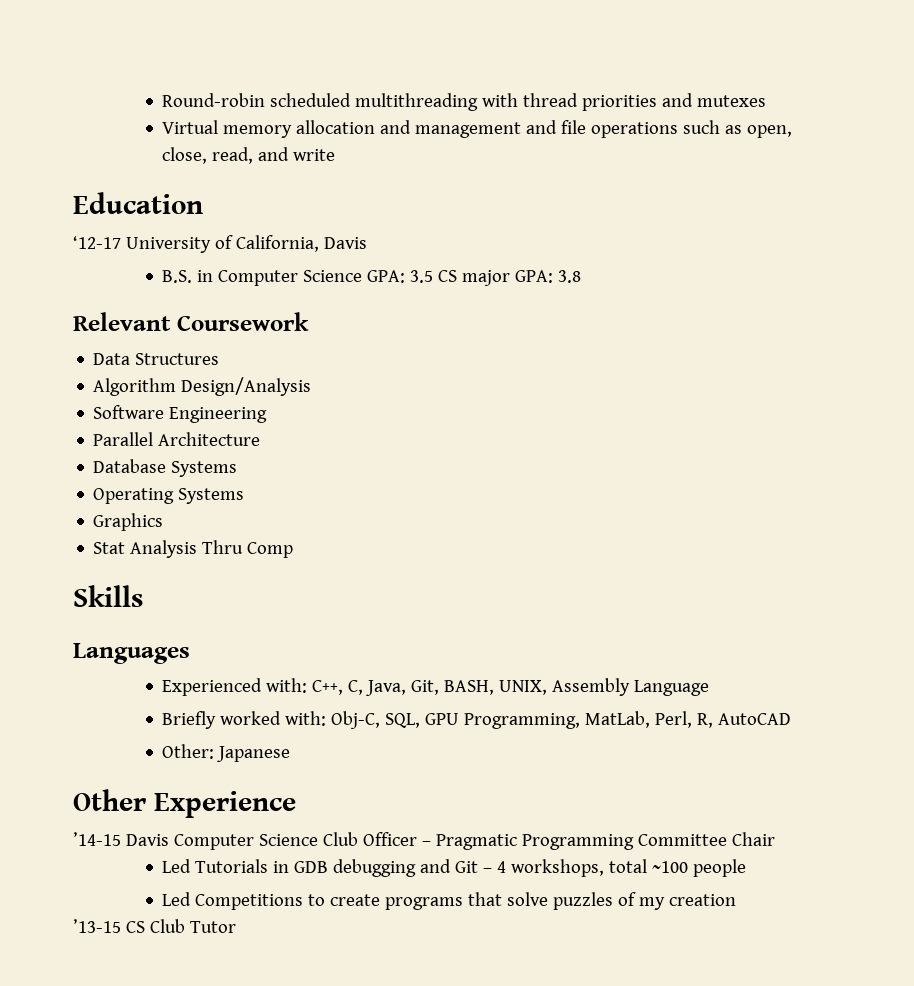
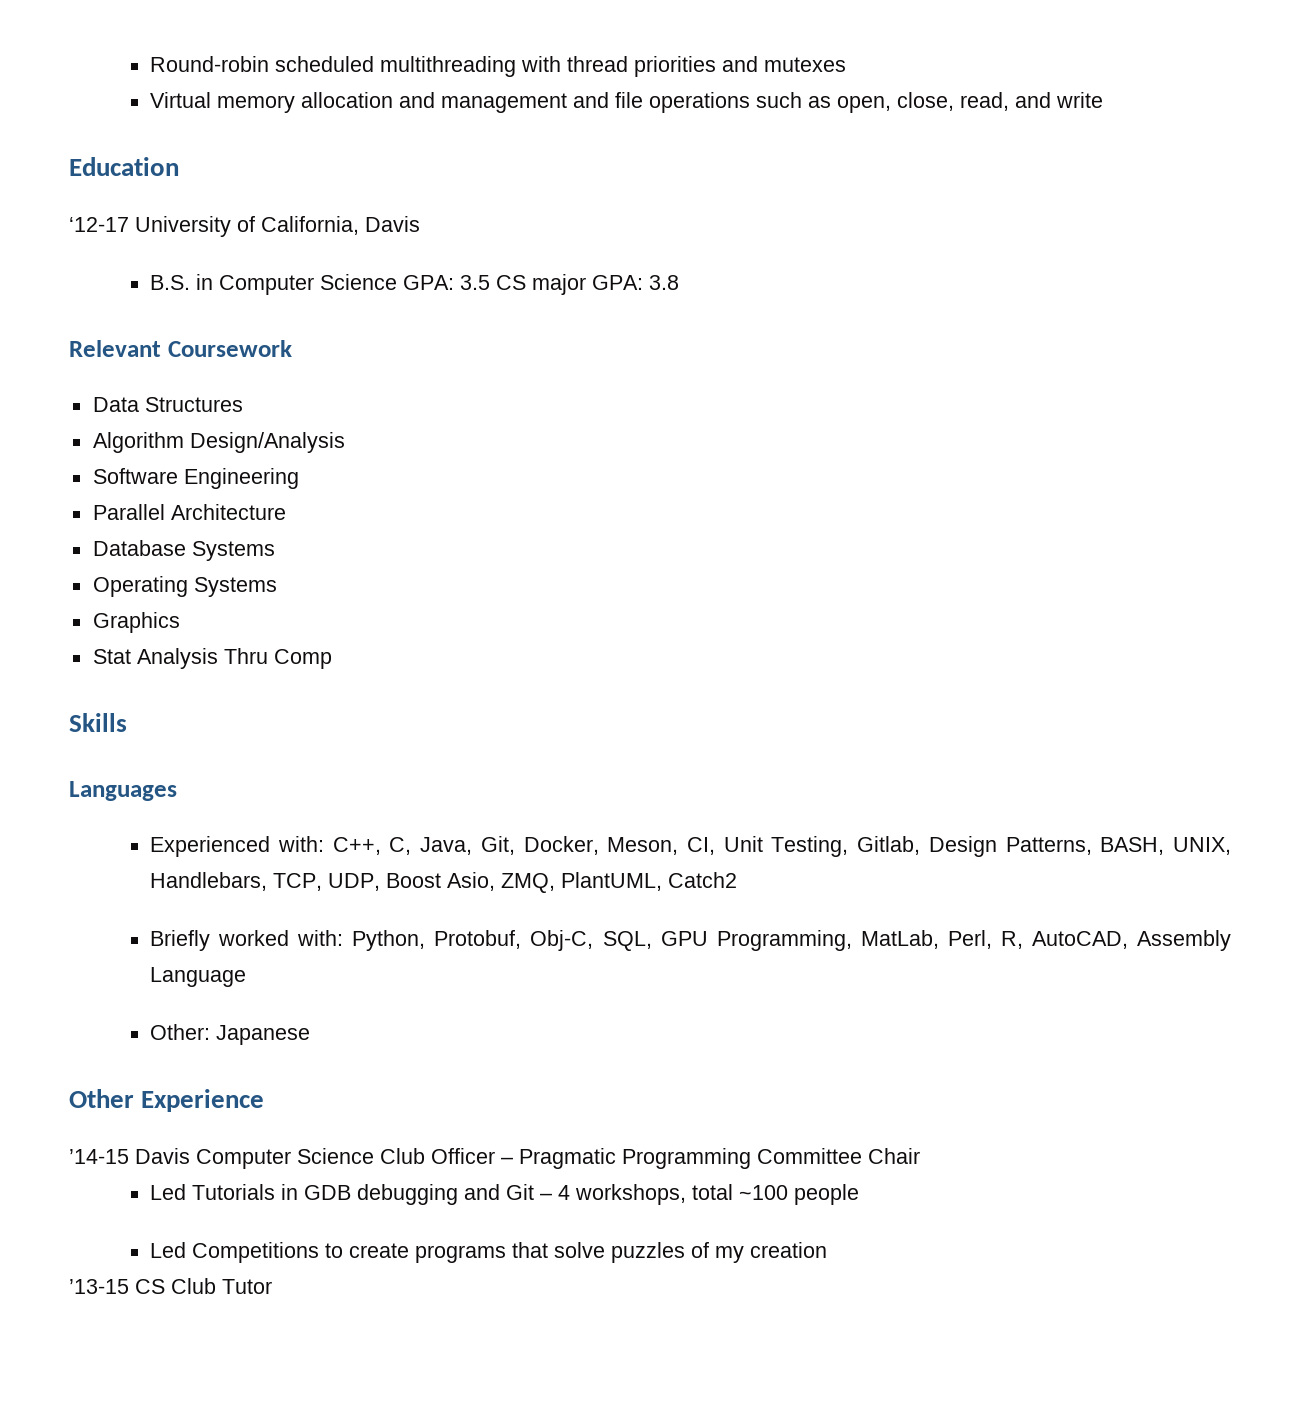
[444,678,710,696] BASH, UNIX, Assembly Language -> [523,836,1232,857] [150,872,738,893] Docker, Meson, CI, Unit Testing, Gitlab, Design Patterns, BASH, UNIX, Handlebars, TCP, UDP, Boost Asio, ZMQ, PlantUML, Catch2
(327, 718) none -> [352,930,522,951] Python, Protobuf,
[718,713,792,725] AutoCAD -> [1031,930,1231,951] [150,967,247,987] AutoCAD, Assembly Language

